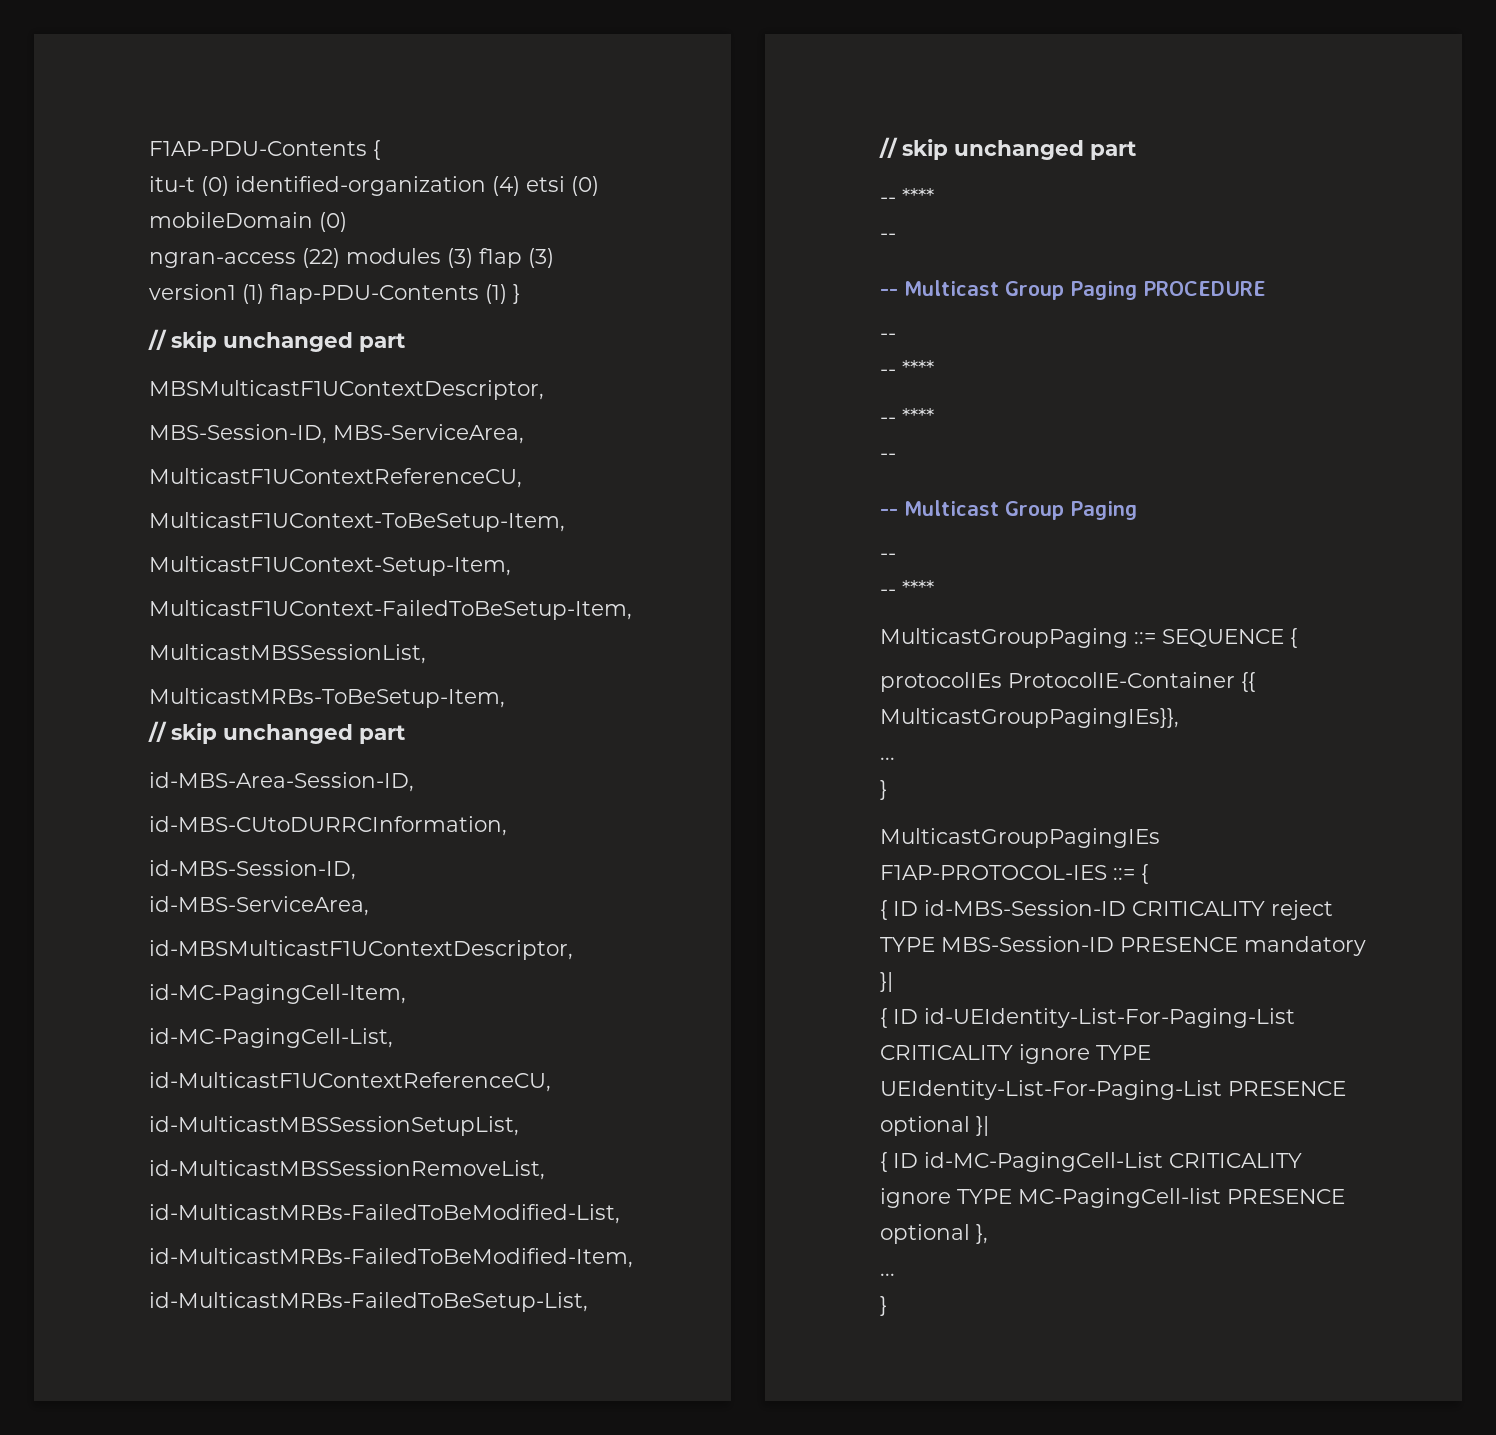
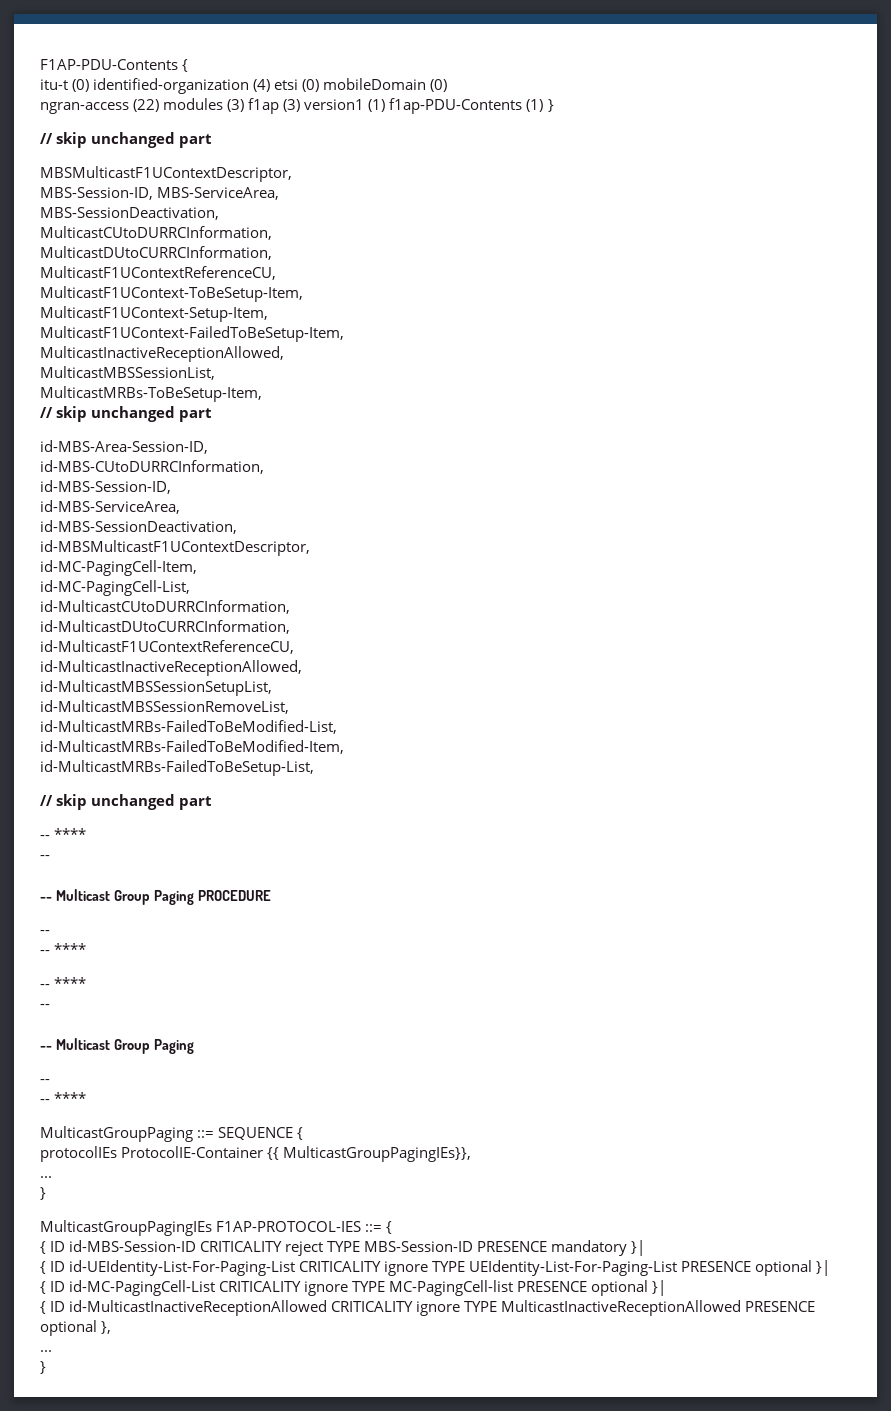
(524, 434) none -> [40,207,219,220] [40,226,272,240] [40,246,272,260] // MBS-SessionDeactivation, // MulticastCUtoDURRCInformation, // MulticastDUtoCURRCInformation,
(632, 610) none -> [40,346,284,362] // MulticastInactiveReceptionAllowed,
(369, 906) none -> [40,520,237,534] // id-MBS-SessionDeactivation,
(393, 1038) none -> [40,600,290,614] [40,620,290,634] // id-MulticastCUtoDURRCInformation, // id-MulticastDUtoCURRCInformation,
(551, 1082) none -> [40,660,302,676] // id-MulticastInactiveReceptionAllowed,
(970, 1234) none -> [652,1280,667,1296] [40,1300,816,1316] [40,1320,97,1336] }| // { ID id-MulticastInactiveReceptionAllowed CRITICALITY ignore TYPE MulticastInactiveReceptionAllowed PRESENCE optional

